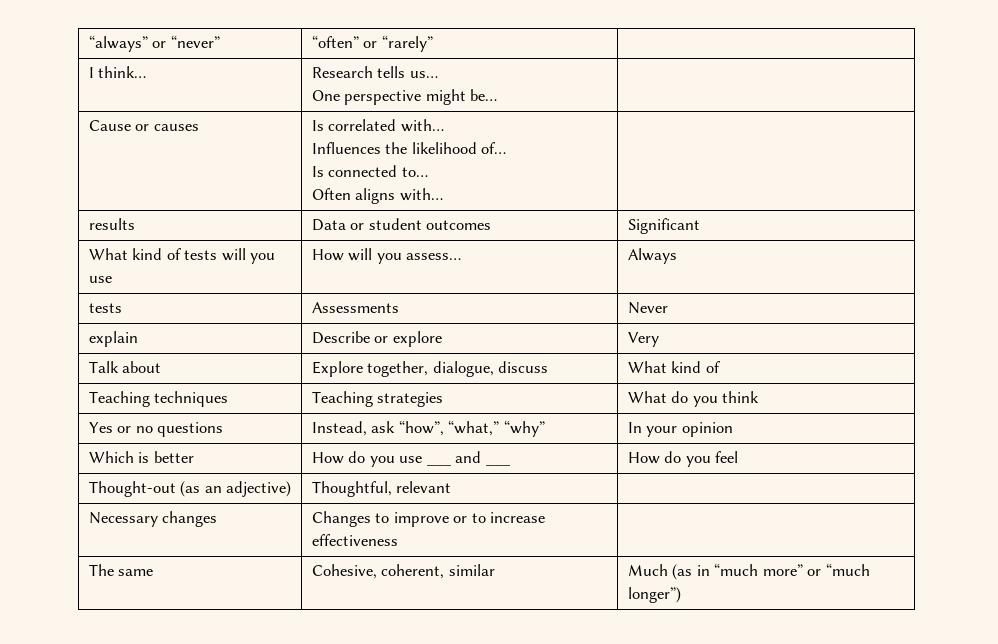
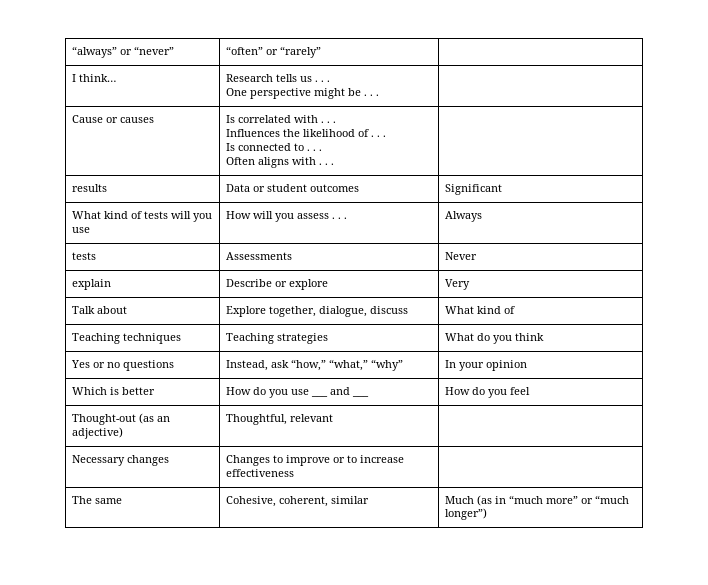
[409,71,438,78] us… -> [300,76,331,82] us . . .
[470,89,498,101] be… -> [348,88,380,96] be . . .
[400,119,444,132] with… -> [294,115,337,123] with . . .
[481,142,507,154] [311,165,428,177] [311,188,443,204] of… // Is connected to… // Often aligns with… -> [358,129,387,137] [226,143,323,151] [226,157,335,168] of . . . // Is connected to . . . // Often aligns with . . .
[406,253,462,260] assess… -> [297,213,348,219] assess . . .
[398,420,444,436] “how”, -> [291,359,327,371] “how,”

